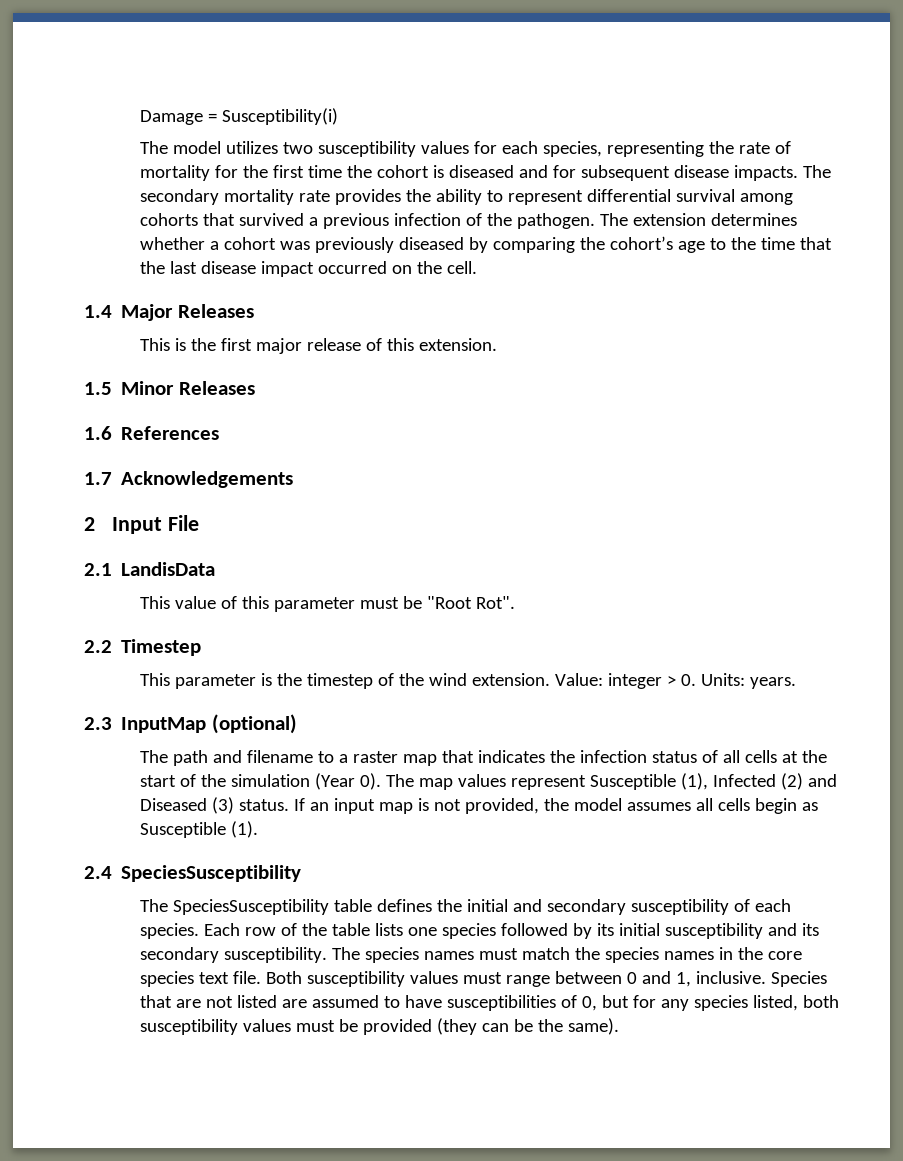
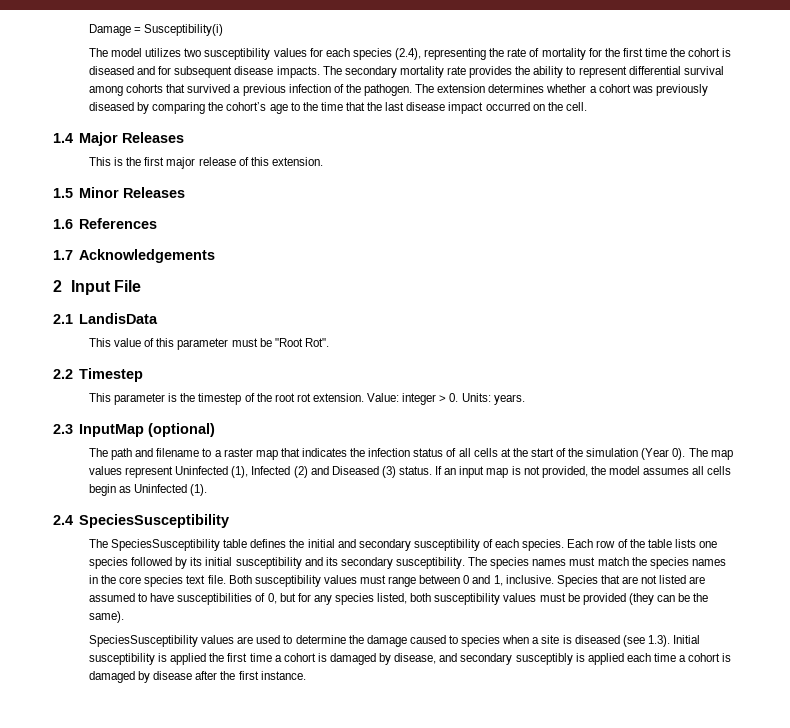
[543,141,603,157] species, -> [352,48,421,60] species (2.4),
[429,673,468,686] wind -> [274,393,311,402] root rot
[590,774,677,790] Susceptible -> [175,466,229,475] Uninfected
[140,822,227,838] Susceptible -> [134,484,188,493] Uninfected
(620, 1026) none -> [89,635,700,647] [89,653,732,665] [89,671,306,683] // SpeciesSusceptibility values are used to determine the damage caused to species when a site is diseased (see 1.3). Initial susceptibility is applied the first time a cohort is damaged by disease, and secondary susceptibly is applied each time a cohort is damaged by disease after the first instance.

